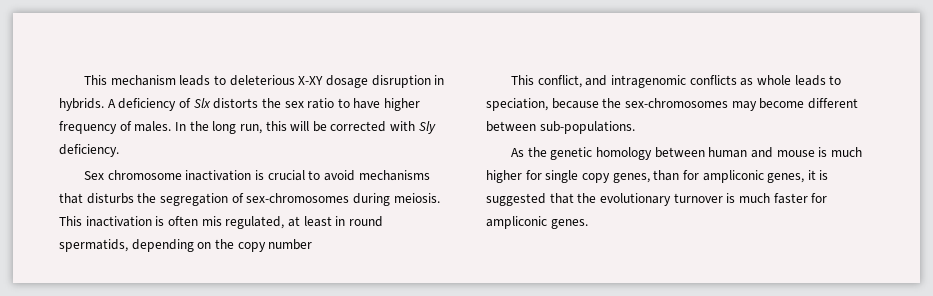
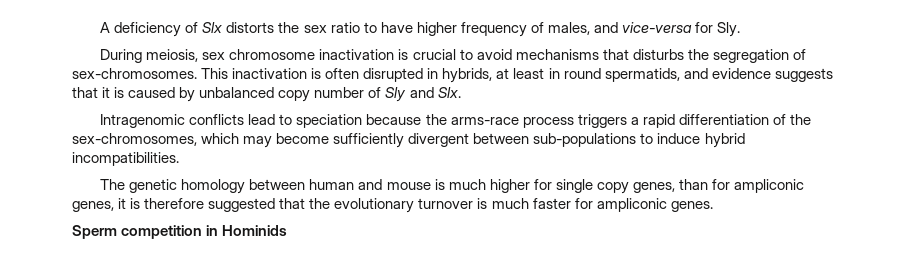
[83,75,445,88] [59,98,104,111] This mechanism leads to deleterious X-XY dosage disruption in hybrids. -> (100, 27) none
[134,121,436,134] [59,144,119,157] [83,171,104,180] males. In the long run, this will be corrected with Sly deficiency. // Sex -> [547,22,741,37] [100,49,226,63] males, and vice-versa for Sly. // During meiosis, sex
[246,193,440,206] sex-chromosomes during meiosis. -> [72,68,197,79] sex-chromosomes.
[201,216,285,229] mis regulated, -> [363,68,493,83] disrupted in hybrids,
[131,239,313,252] [510,75,842,88] [486,98,858,111] [486,121,635,134] [510,147,547,157] depending on the copy number // This conflict, and intragenomic conflicts as whole leads to speciation, because the sex-chromosomes may become different between sub-populations. // As the -> [683,68,833,82] [72,87,461,102] [100,114,811,128] [72,133,745,148] [72,152,179,166] [100,179,126,190] and evidence suggests that it is caused by unbalanced copy number of Sly and Slx. // Intragenomic conflicts lead to speciation because the arms-race process triggers a rapid differentiation of the sex-chromosomes, which may become sufficiently divergent between sub-populations to induce hybrid incompatibilities. // The
(829, 175) none -> [144,198,205,209] therefore
(588, 224) none -> [72,225,288,239] // Sperm competition in Hominids

